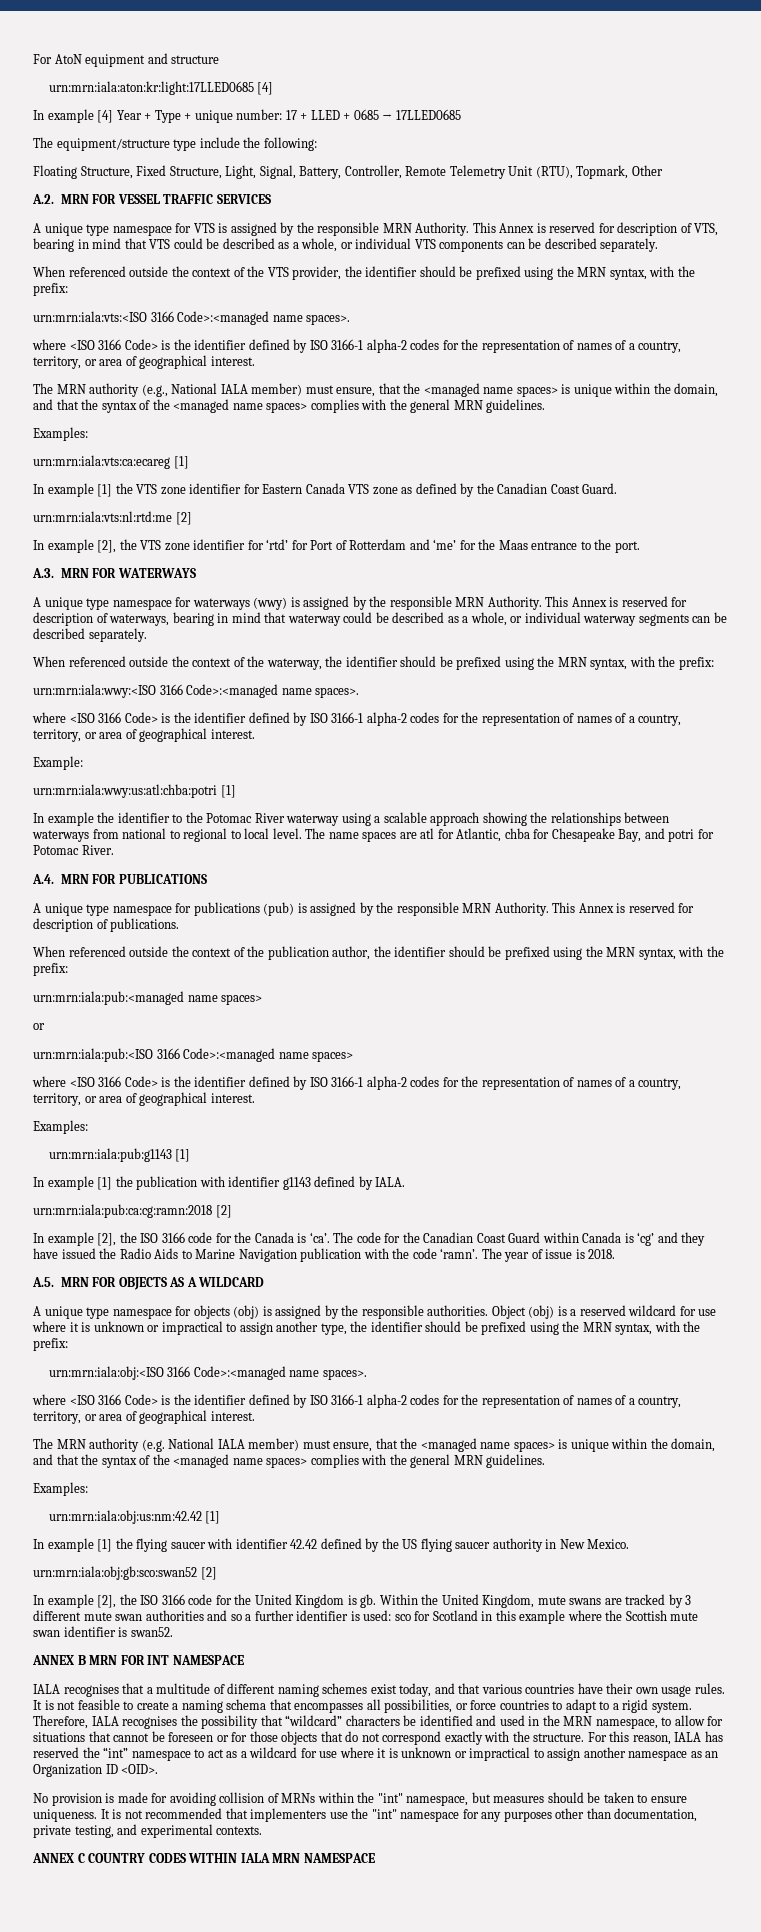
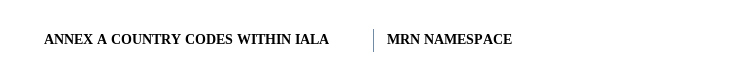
[33,53,220,67] [48,81,274,95] [33,109,461,123] [33,137,317,151] [33,165,663,179] [32,194,271,204] [33,222,719,236] [33,238,659,252] [33,266,695,280] [33,283,68,296] [33,311,351,325] [32,339,682,353] [33,355,255,369] [33,383,719,397] [33,399,546,413] [33,427,88,441] [33,455,189,469] [33,483,618,497] [33,511,192,525] [33,539,640,553] [32,568,196,578] [33,596,688,610] [33,612,727,626] [33,628,147,642] [33,656,714,670] [33,684,360,698] [32,712,682,726] [33,728,255,742] [33,756,83,770] [33,784,236,798] [33,812,670,826] [32,828,714,842] [33,845,114,855] [32,874,207,884] [33,902,695,916] [33,918,180,932] [33,946,724,960] [33,963,68,976] [33,991,263,1005] [33,1023,45,1030] [33,1048,354,1062] [32,1076,682,1090] [33,1092,255,1106] [33,1120,88,1134] [48,1148,191,1162] [33,1176,406,1190] [33,1204,232,1218] [33,1232,706,1246] [33,1248,616,1262] [32,1277,265,1290] [33,1305,717,1319] [32,1321,701,1335] [33,1338,68,1351] [48,1366,367,1380] [32,1394,682,1408] [33,1410,255,1424] [33,1438,716,1452] [33,1454,546,1468] [33,1482,88,1496] [48,1510,221,1524] [33,1538,630,1552] [33,1566,217,1580] [33,1594,692,1608] [33,1610,699,1624] [33,1626,173,1637] [32,1655,244,1665] [33,1683,725,1697] [33,1699,692,1713] [33,1715,724,1729] [33,1731,723,1745] [33,1747,719,1761] [33,1764,159,1777] [33,1792,687,1806] [33,1808,698,1822] [33,1824,263,1838] [32,1853,85,1863] For AtoN equipment and structure // urn:mrn:iala:aton:kr:light:17LLED0685 [4] // In example [4] Year + Type + unique number: 17 + LLED + 0685 → 17LLED0685 // The equipment/structure type include the following: // Floating Structure, Fixed Structure, Light, Signal, Battery, Controller, Remote Telemetry Unit (RTU), Topmark, Other // A.2. MRN FOR VESSEL TRAFFIC SERVICES // A unique type namespace for VTS is assigned by the responsible MRN Authority. This Annex is reserved for description of VTS, bearing in mind that VTS could be described as a whole, or individual VTS components can be described separately. // When referenced outside the context of the VTS provider, the identifier should be prefixed using the MRN syntax, with the prefix: // urn:mrn:iala:vts:<ISO 3166 Code>:<managed name spaces>. // where <ISO 3166 Code> is the identifier defined by ISO 3166-1 alpha-2 codes for the representation of names of a country, territory, or area of geographical interest. // The MRN authority (e.g., National IALA member) must ensure, that the <managed name spaces> is unique within the domain, and that the syntax of the <managed name spaces> complies with the general MRN guidelines. // Examples: // urn:mrn:iala:vts:ca:ecareg [1] // In example [1] the VTS zone identifier for Eastern Canada VTS zone as defined by the Canadian Coast Guard. // urn:mrn:iala:vts:nl:rtd:me [2] // In example [2], the VTS zone identifier for ‘rtd’ for Port of Rotterdam and ‘me’ for the Maas entrance to the port. // A.3. MRN FOR WATERWAYS // A unique type namespace for waterways (wwy) is assigned by the responsible MRN Authority. This Annex is reserved for description of waterways, bearing in mind that waterway could be described as a whole, or individual waterway segments can be described separately. // When referenced outside the context of the waterway, the identifier should be prefixed using the MRN syntax, with the prefix: // urn:mrn:iala:wwy:<ISO 3166 Code>:<managed name spaces>. // where <ISO 3166 Code> is the identifier defined by ISO 3166-1 alpha-2 codes for the representation of names of a country, territory, or area of geographical interest. // Example: // urn:mrn:iala:wwy:us:atl:chba:potri [1] // In example the identifier to the Potomac River waterway using a scalable approach showing the relationships between waterways from national to regional to local level. The name spaces are atl for Atlantic, chba for Chesapeake Bay, and potri for Potomac River. // A.4. MRN FOR PUBLICATIONS // A unique type namespace for publications (pub) is assigned by the responsible MRN Authority. This Annex is reserved for description of publications. // When referenced outside the context of the publication author, the identifier should be prefixed using the MRN syntax, with the prefix: // urn:mrn:iala:pub:<managed name spaces> // or // urn:mrn:iala:pub:<ISO 3166 Code>:<managed name spaces> // where <ISO 3166 Code> is the identifier defined by ISO 3166-1 alpha-2 codes for the representation of names of a country, territory, or area of geographical interest. // Examples: // urn:mrn:iala:pub:g1143 [1] // In example [1] the publication with identifier g1143 defined by IALA. // urn:mrn:iala:pub:ca:cg:ramn:2018 [2] // In example [2], the ISO 3166 code for the Canada is ‘ca’. The code for the Canadian Coast Guard within Canada is ‘cg’ and they have issued the Radio Aids to Marine Navigation publication with the code ‘ramn’. The year of issue is 2018. // A.5. MRN FOR OBJECTS AS A WILDCARD // A unique type namespace for objects (obj) is assigned by the responsible authorities. Object (obj) is a reserved wildcard for use where it is unknown or impractical to assign another type, the identifier should be prefixed using the MRN syntax, with the prefix: // urn:mrn:iala:obj:<ISO 3166 Code>:<managed name spaces>. // where <ISO 3166 Code> is the identifier defined by ISO 3166-1 alpha-2 codes for the representation of names of a country, territory, or area of geographical interest. // The MRN authority (e.g. National IALA member) must ensure, that the <managed name spaces> is unique within the domain, and that the syntax of the <managed name spaces> complies with the general MRN guidelines. // Examples: // urn:mrn:iala:obj:us:nm:42.42 [1] // In example [1] the flying saucer with identifier 42.42 defined by the US flying saucer authority in New Mexico. // urn:mrn:iala:obj:gb:sco:swan52 [2] // In example [2], the ISO 3166 code for the United Kingdom is gb. Within the United Kingdom, mute swans are tracked by 3 different mute swan authorities and so a further identifier is used: sco for Scotland in this example where the Scottish mute swan identifier is swan52. // ANNEX B MRN FOR INT NAMESPACE // IALA recognises that a multitude of different naming schemes exist today, and that various countries have their own usage rules. It is not feasible to create a naming schema that encompasses all possibilities, or force countries to adapt to a rigid system. Therefore, IALA recognises the possibility that “wildcard” characters be identified and used in the MRN namespace, to allow for situations that cannot be foreseen or for those objects that do not correspond exactly with the structure. For this reason, IALA has reserved the “int” namespace to act as a wildcard for use where it is unknown or impractical to assign another namespace as an Organization ID <OID>. // No provision is made for avoiding collision of MRNs within the "int" namespace, but measures should be taken to ensure uniqueness. It is not recommended that implementers use the "int" namespace for any purposes other than documentation, private testing, and experimental contexts. // ANNEX C -> [44,34,108,44] ANNEX A

